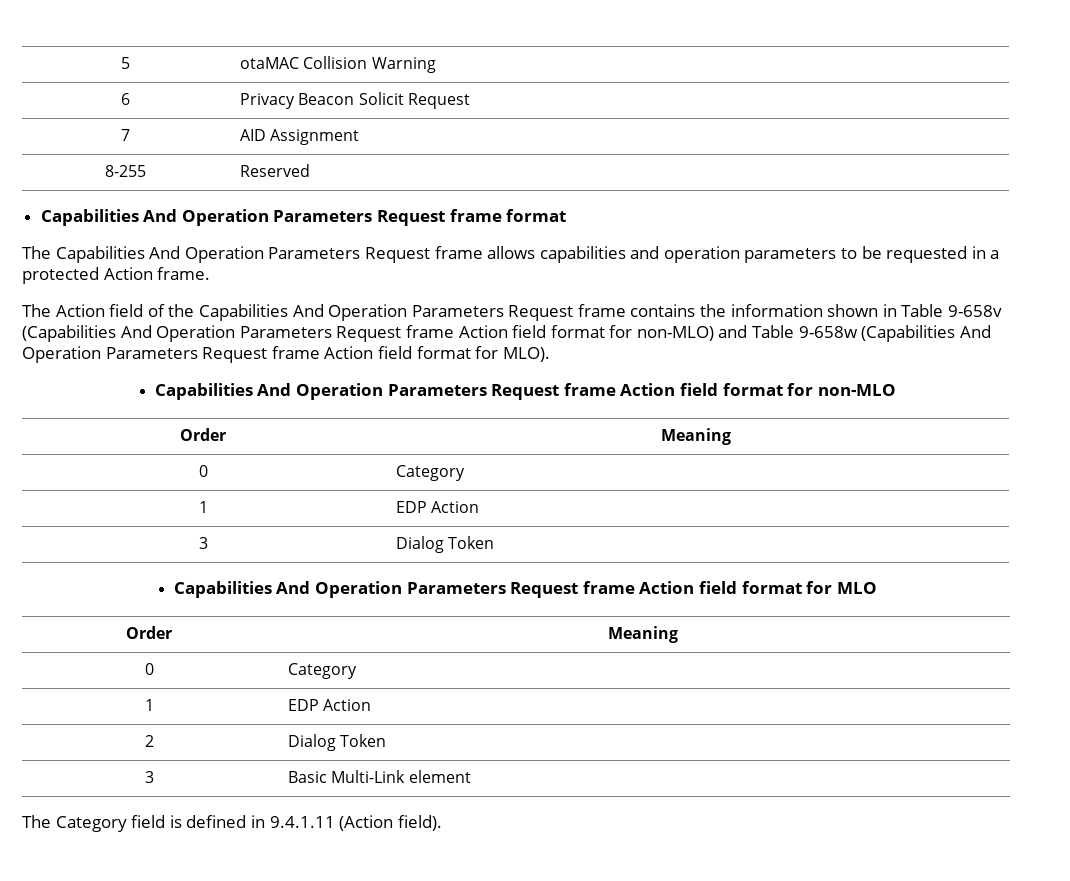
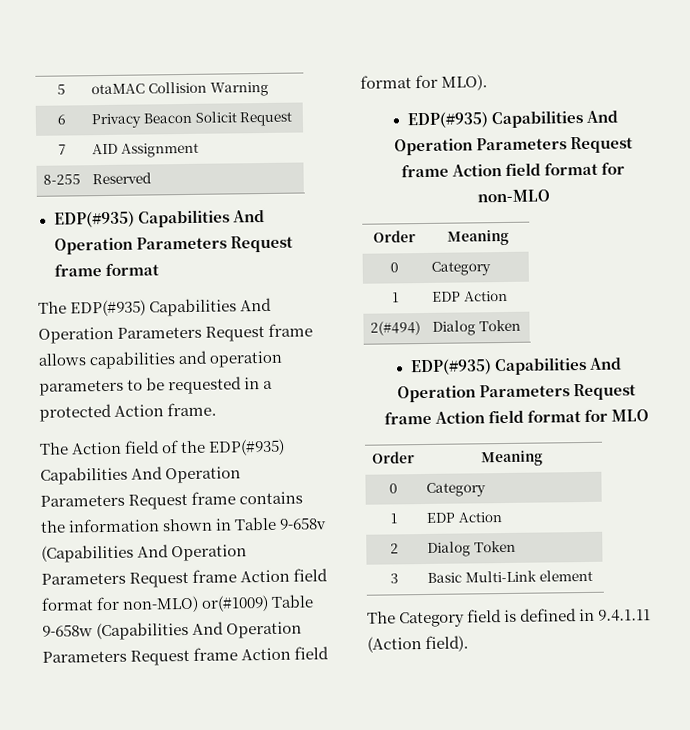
(311, 170) none -> [53,210,135,228] EDP(#935)
(51, 252) none -> [70,299,147,317] EDP(#935)
(195, 310) none -> [208,438,286,456] EDP(#935)
[718,325,748,338] and -> [201,594,270,612] or(#1009)
(550, 354) none -> [406,111,489,129] EDP(#935)
[198,537,208,549] [396,536,495,553] 3 | Dialog Token // -> [370,321,421,336] [432,319,522,336] [409,358,492,376] 2(#494) | Dialog Token // EDP(#935)

